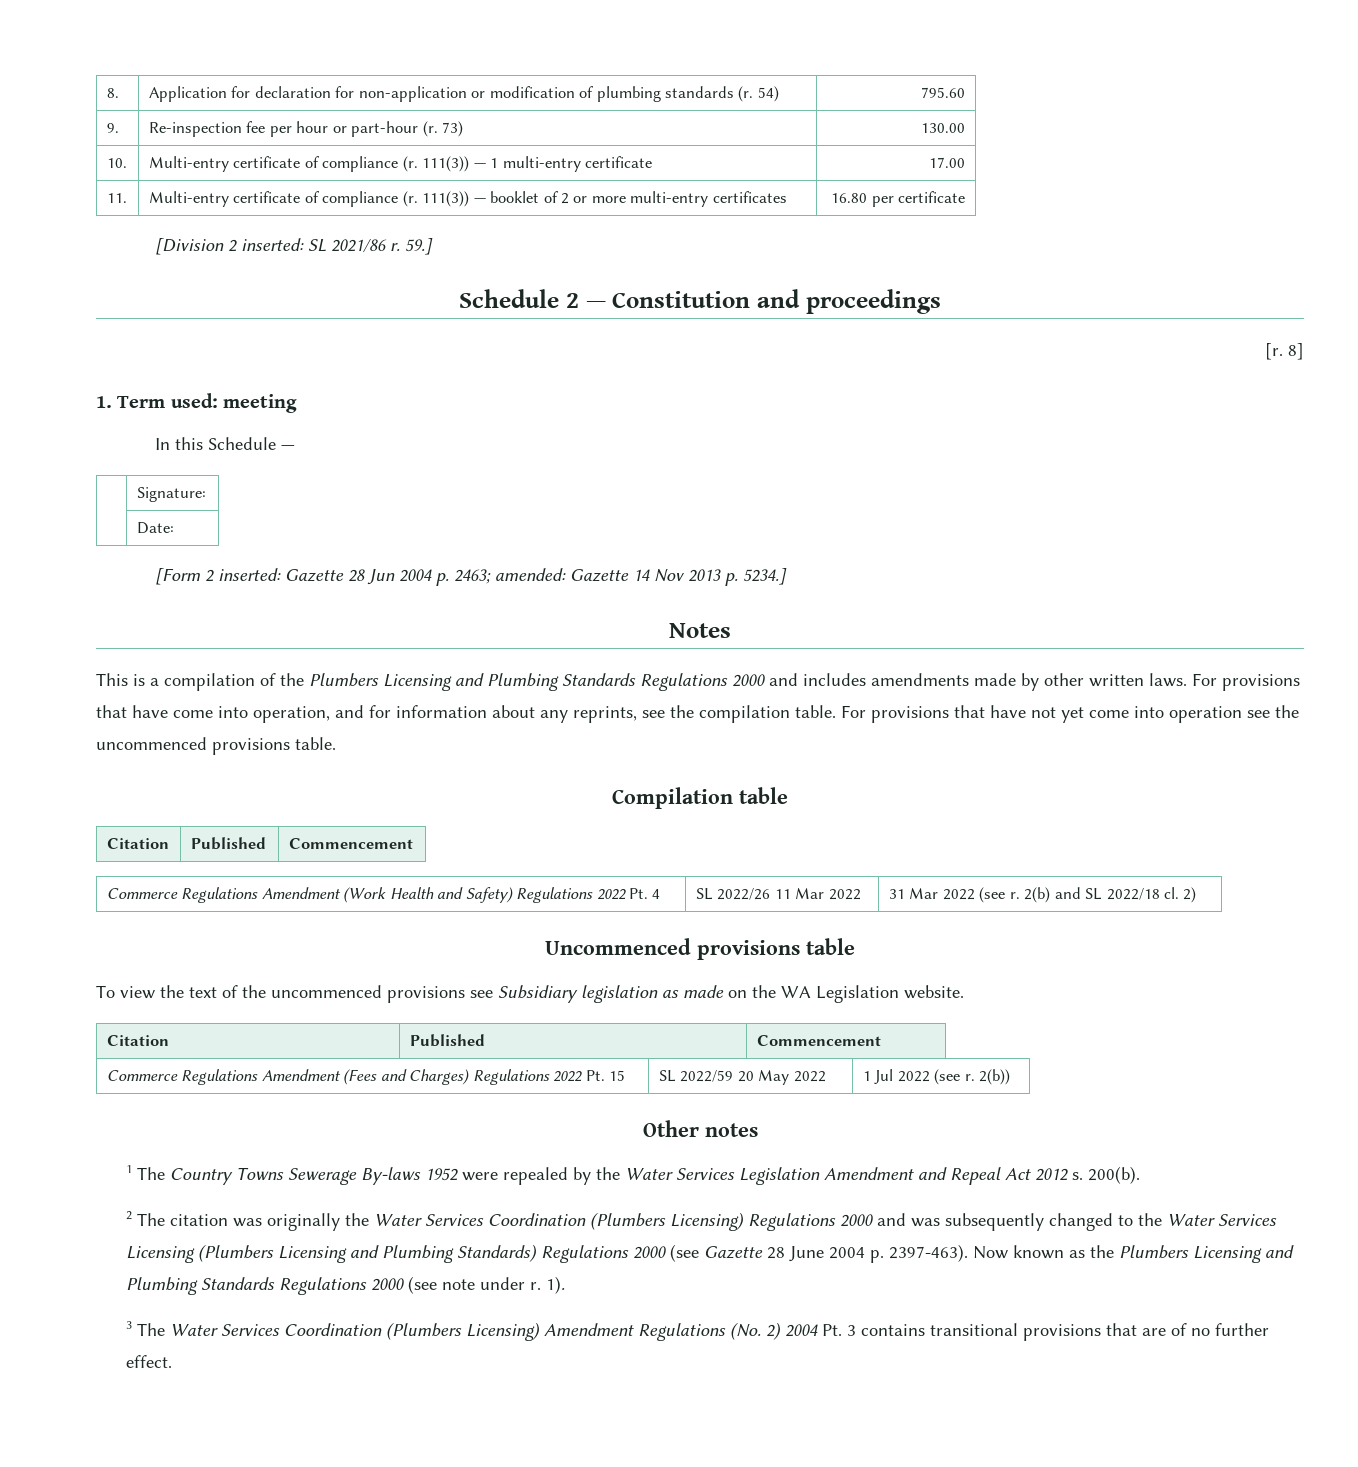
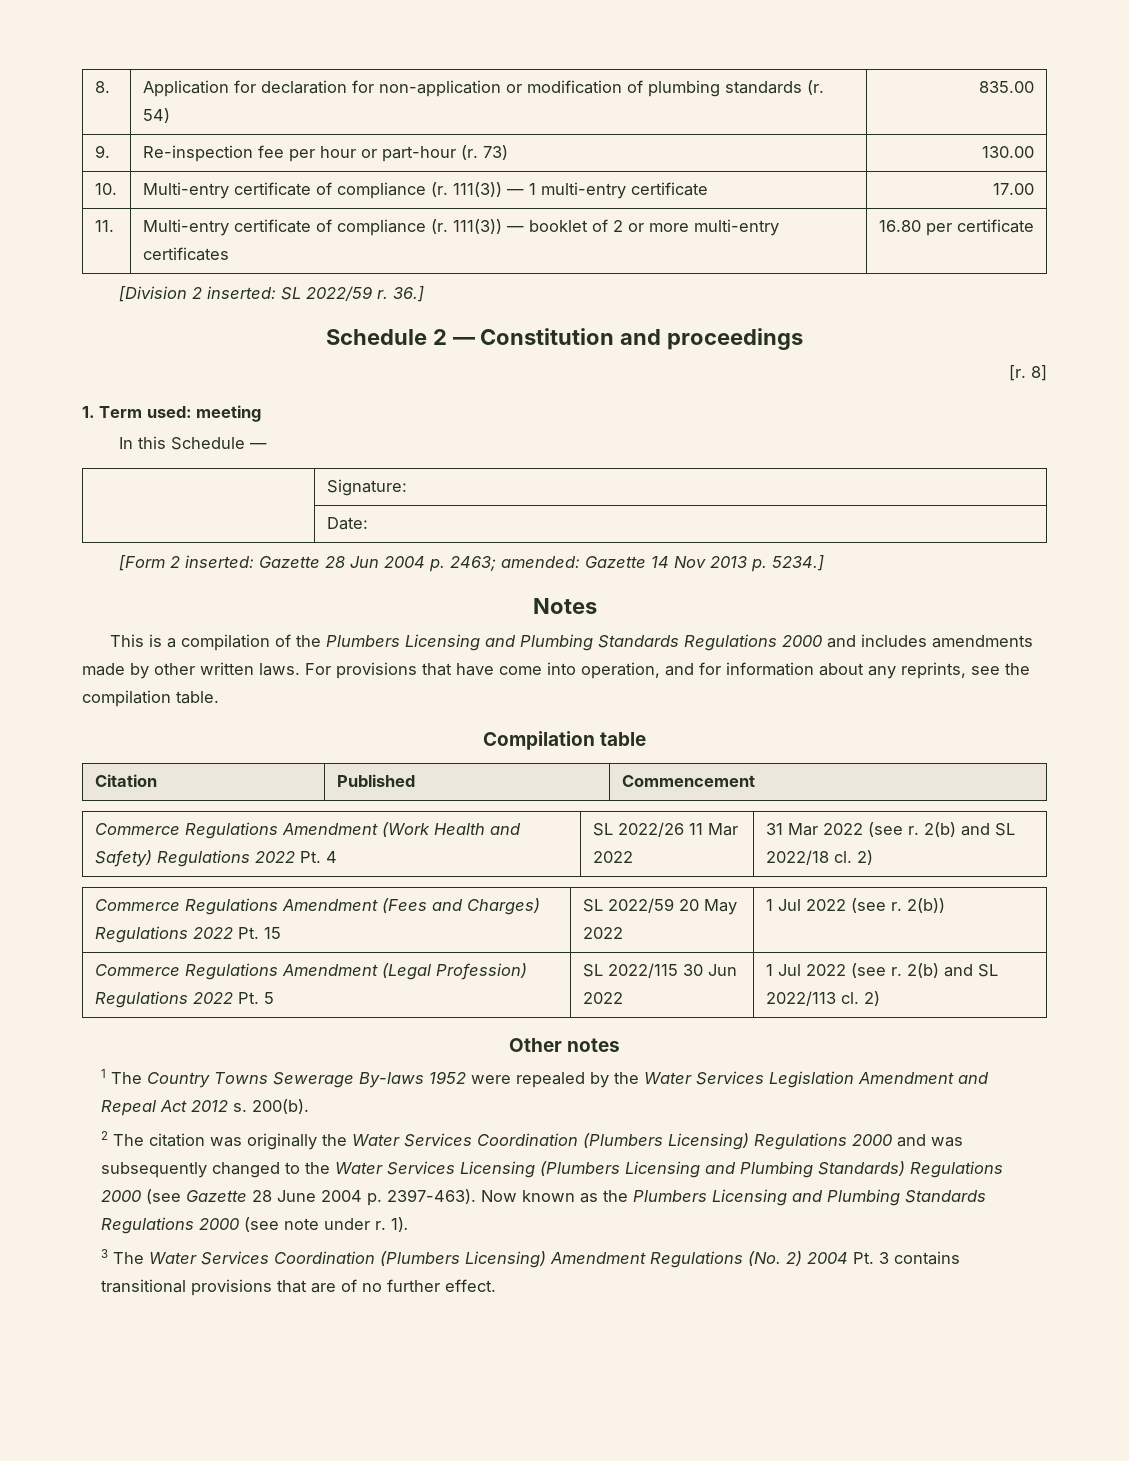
[921,87,966,98] 795.60 -> [979,81,1035,93] 835.00
[331,238,434,255] 2021/86 r. 59.] -> [306,286,425,302] 2022/59 r. 36.]
[841,705,1299,723] [96,737,336,755] For provisions that have not yet come into operation see the uncommenced provisions table. -> (219, 697) none
[545,938,855,960] [96,985,964,1003] [106,1035,169,1046] [409,1034,485,1047] [756,1035,881,1046] // Uncommenced provisions table // To view the text of the uncommenced provisions see Subsidiary legislation as made on the WA Legislation website. // Citation | Published | Commencement -> (873, 857) none
(1011, 1077) none -> [94,963,527,980] [94,991,274,1008] [582,963,737,978] [582,992,623,1004] [765,963,998,978] [765,991,880,1006] // Commerce Regulations Amendment (Legal Profession) Regulations 2022 Pt. 5 | SL 2022/115 30 Jun 2022 | 1 Jul 2022 (see r. 2(b) and SL 2022/113 cl. 2)

